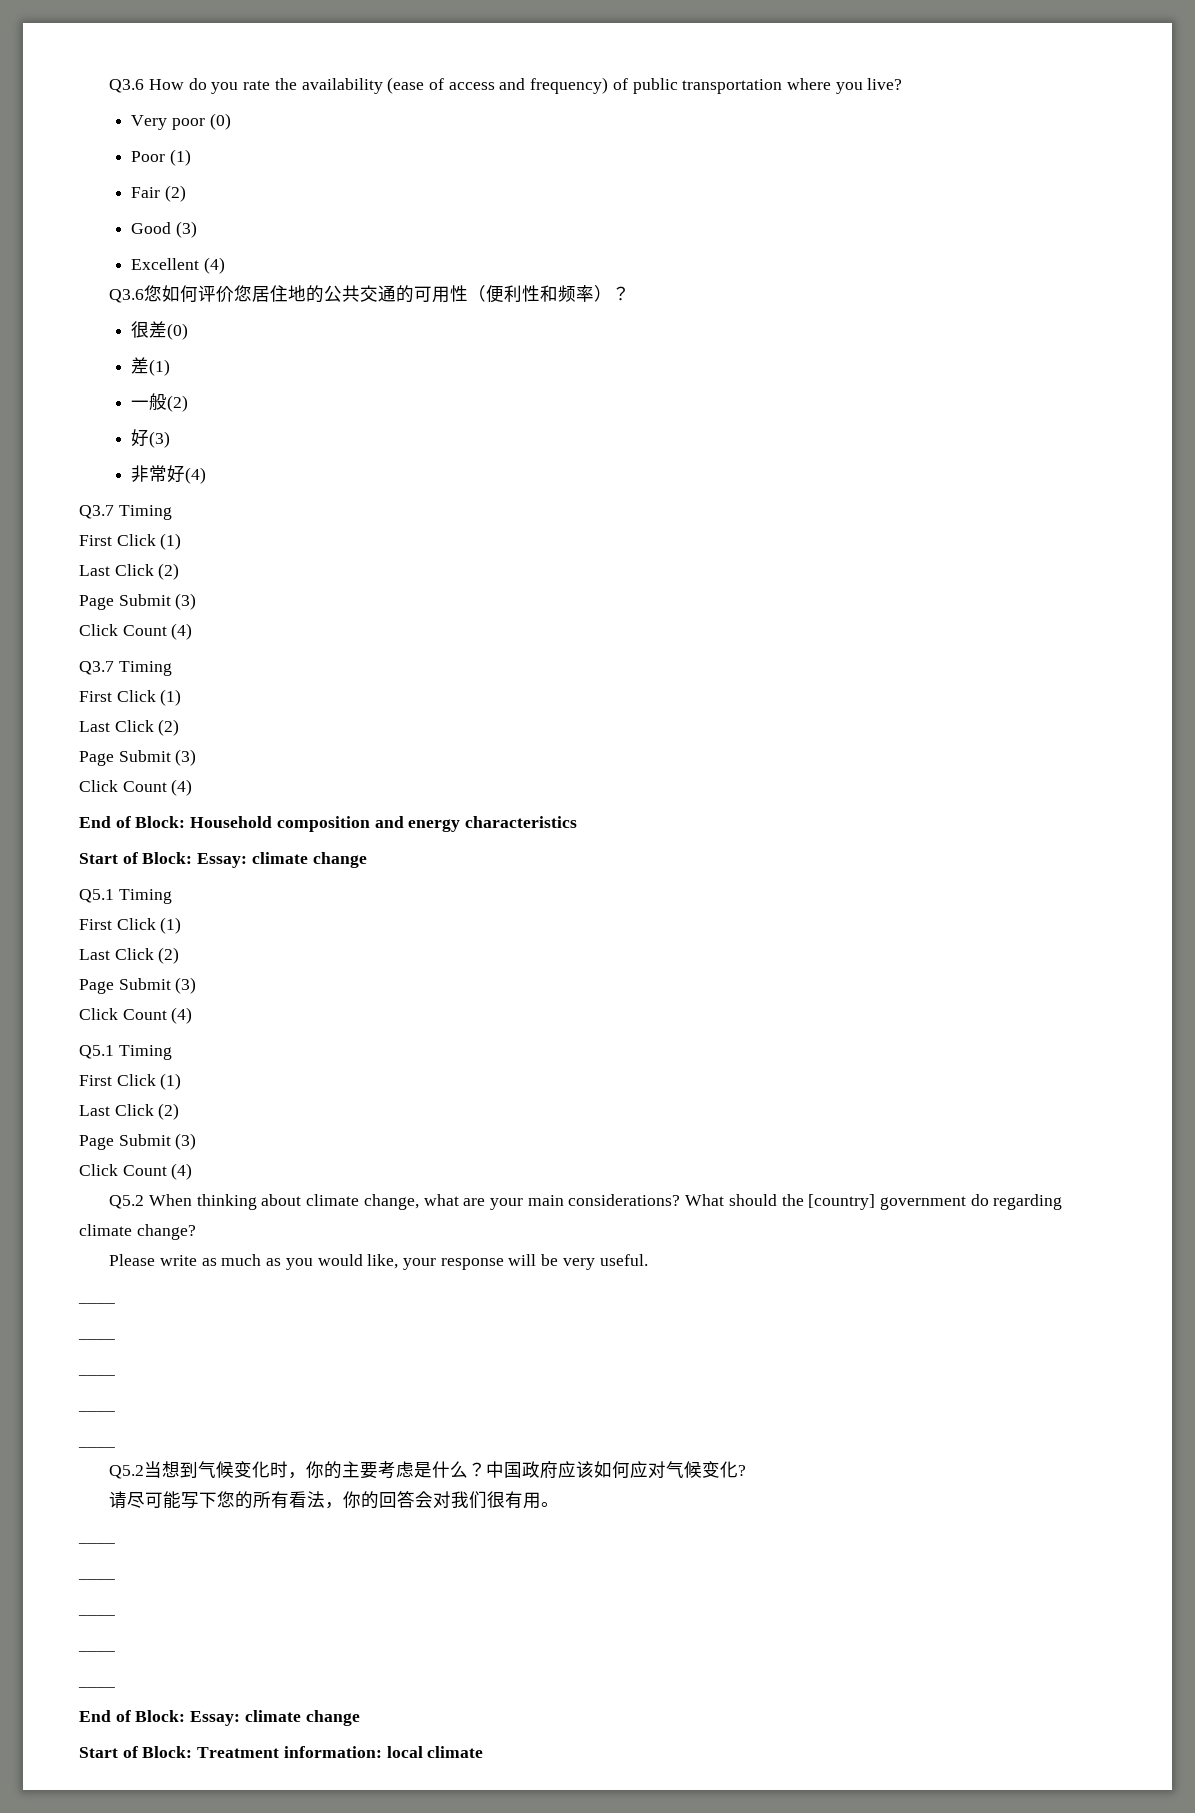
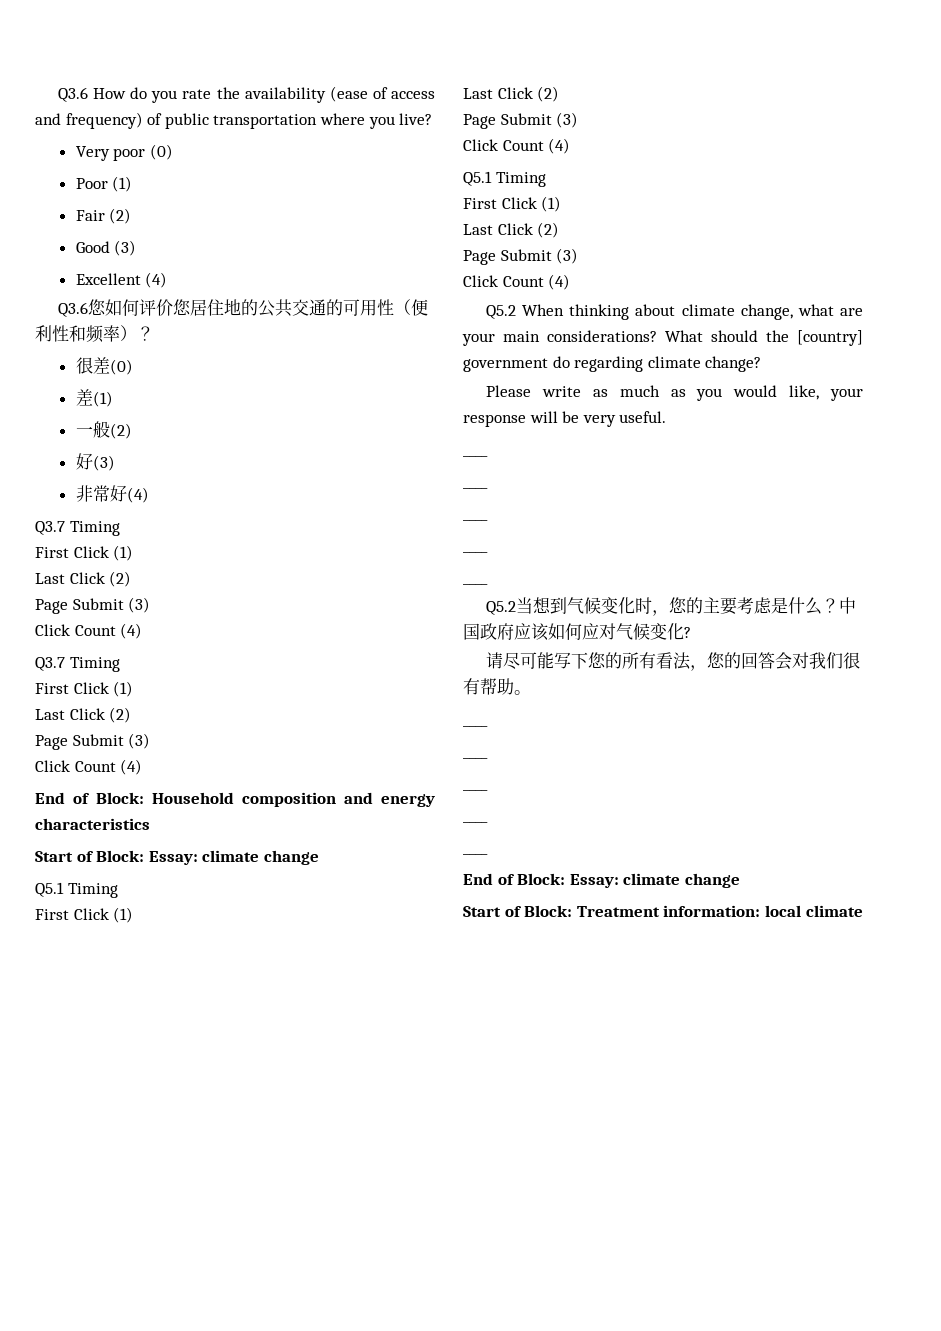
[306,1461,325,1478] 你 -> [668,597,687,613] 您
[343,1491,362,1508] 你 -> [706,652,725,668] 您
[523,1492,542,1509] 用 -> [480,678,514,695] 帮助

